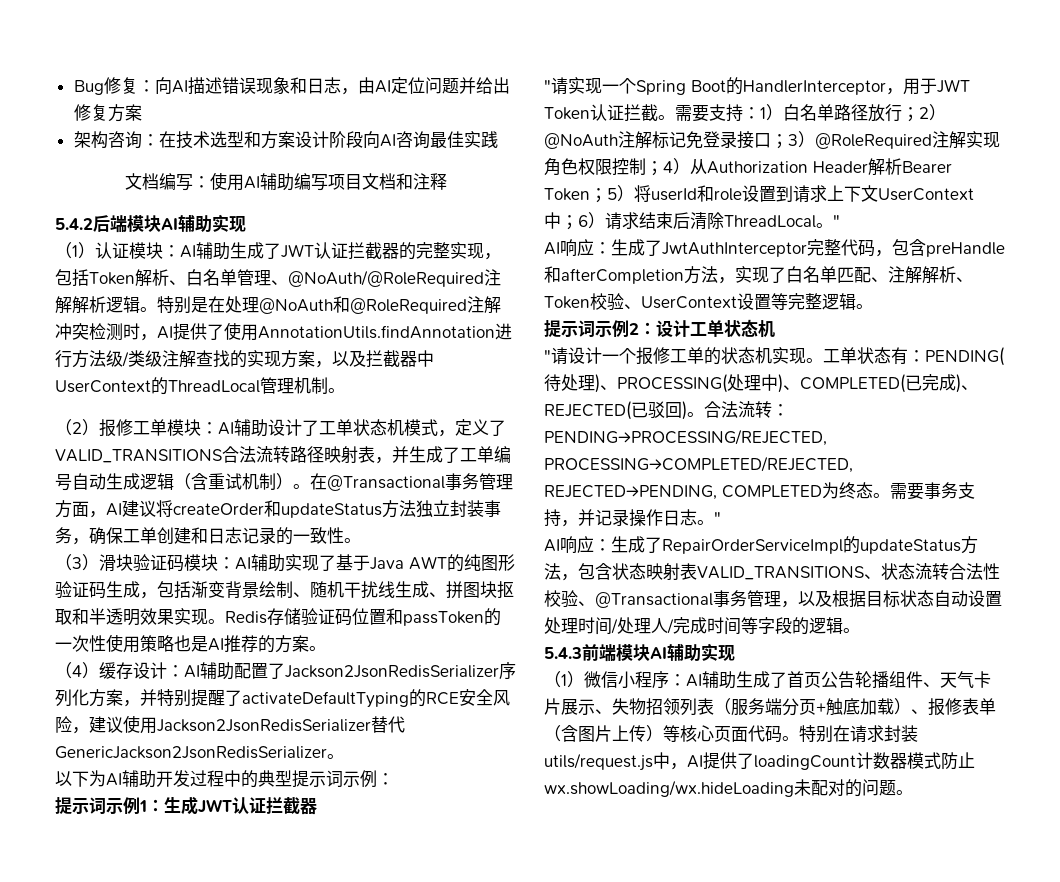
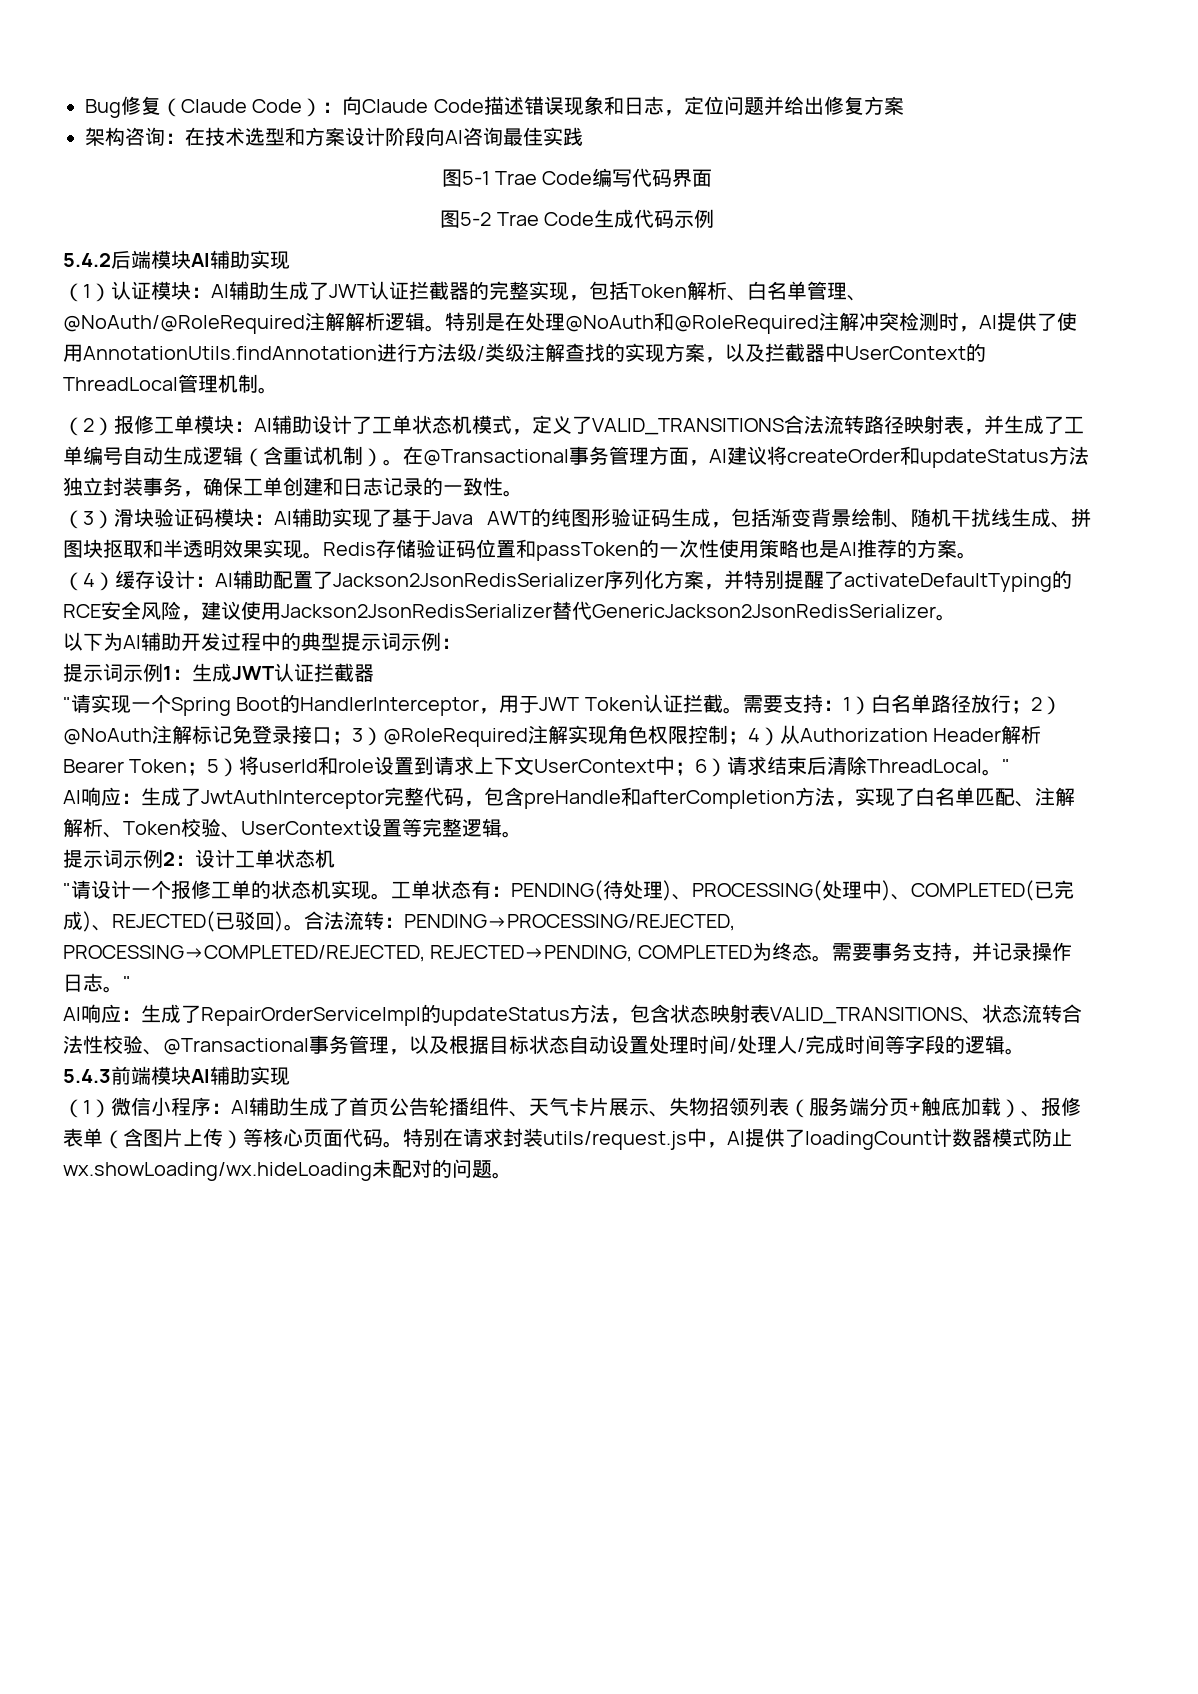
[137,77,188,94] ：向AI -> [161,96,484,117] （Claude Code）：向Claude Code
[357,77,391,94] 由AI -> (684, 113) none
[124,172,447,191] 文档编写：使用AI辅助编写项目文档和注释 -> [441,168,713,187] [440,209,714,228] 图5-1 Trae Code编写代码界面 // 图5-2 Trae Code生成代码示例

